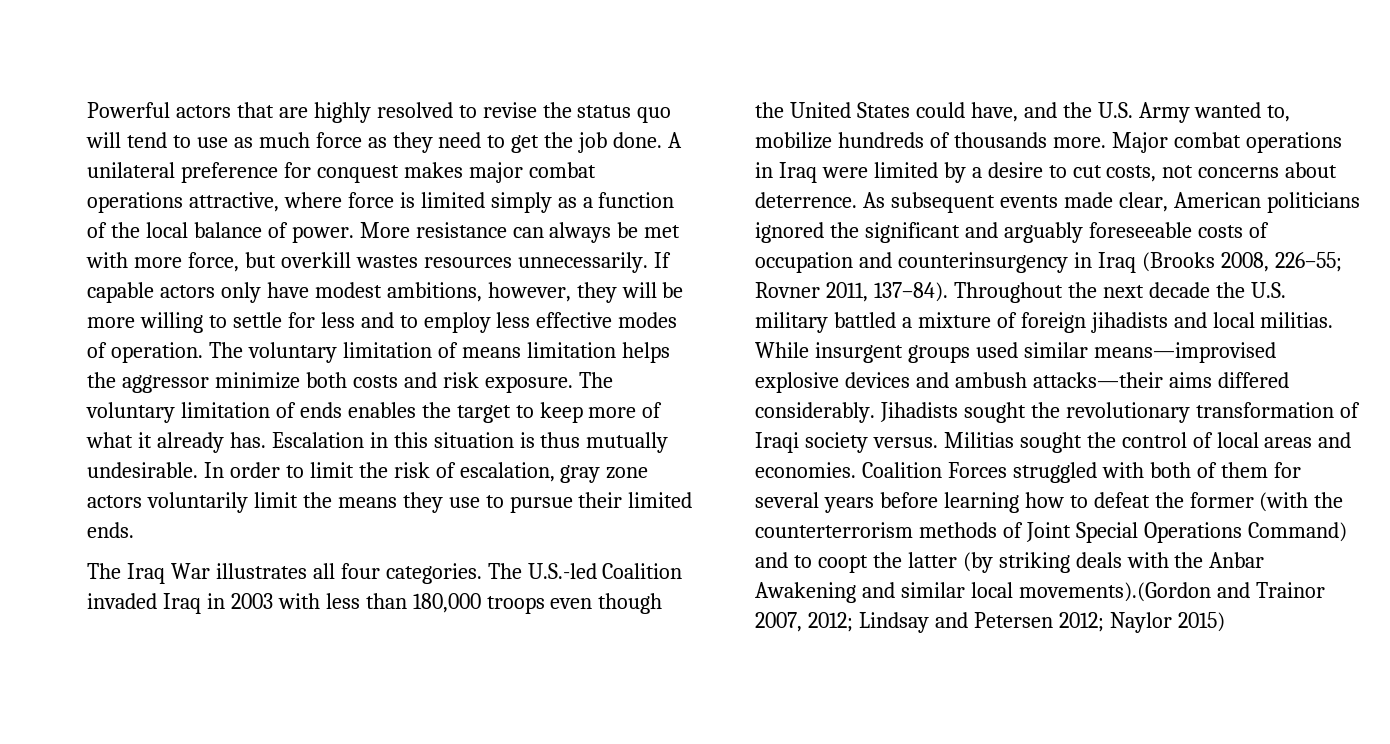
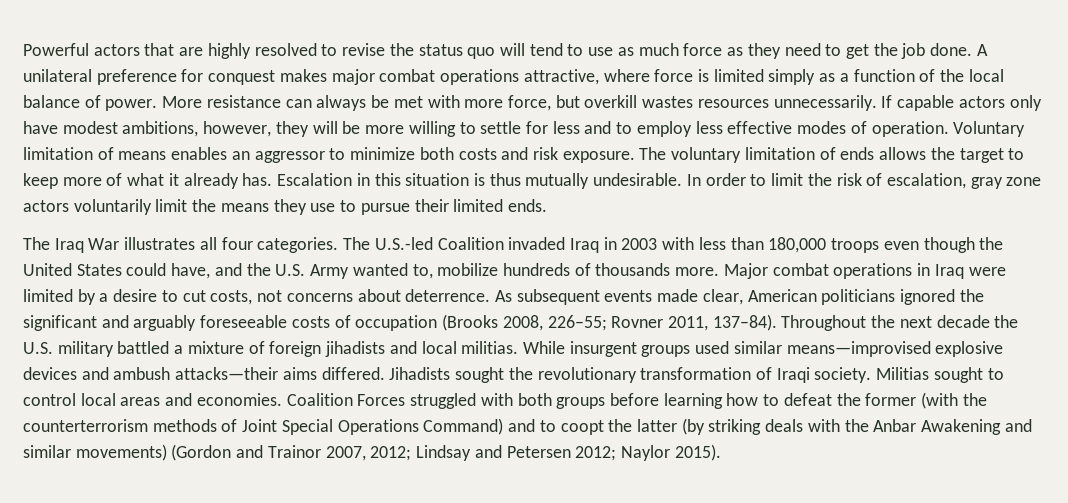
[208,342,337,363] The voluntary -> [953,121,1026,137] Voluntary
[526,342,670,363] [87,372,209,393] limitation helps the aggressor -> [171,147,346,163] enables an aggressor to
[347,402,416,418] enables -> [879,147,927,160] allows
[858,252,1136,273] and counterinsurgency in Iraq -> (438, 323) none
[1217,372,1289,388] [755,402,875,423] differed considerably. -> [321,367,385,380] differed.
[804,432,1213,453] society versus. Militias sought the control of -> [814,367,1004,383] [23,393,76,406] society. Militias sought to control
[1196,462,1301,478] [755,492,874,513] of them for several years -> [556,397,606,409] groups
[970,582,1211,602] local movements).(Gordon -> [75,444,232,461] movements) (Gordon
[1177,612,1225,632] 2015) -> [674,444,721,461] 2015).

